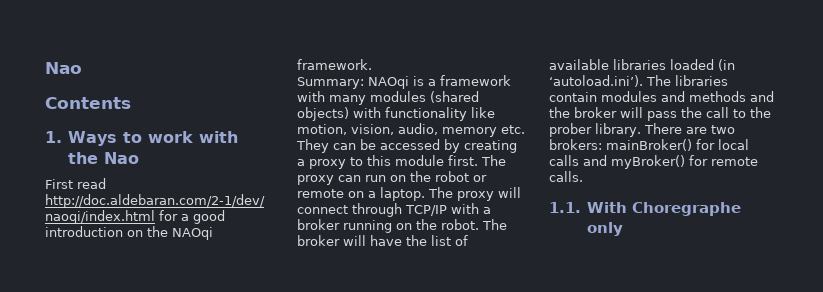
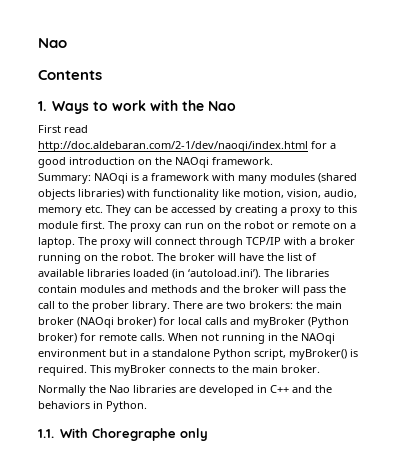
[297,107,349,121] objects) -> [38,189,124,200] objects libraries)
[606,139,692,151] mainBroker() -> [296,301,342,309] [38,317,156,328] the main broker (NAOqi broker)
[611,155,685,169] myBroker() -> [253,317,349,328] [38,333,77,343] myBroker (Python broker)
(583, 176) none -> [168,333,335,344] [38,349,358,360] [38,365,320,376] [38,385,332,396] [38,401,147,412] When not running in the NAOqi environment but in a standalone Python script, myBroker() is required. This myBroker connects to the main broker. // Normally the Nao libraries are developed in C++ and the behaviors in Python.

